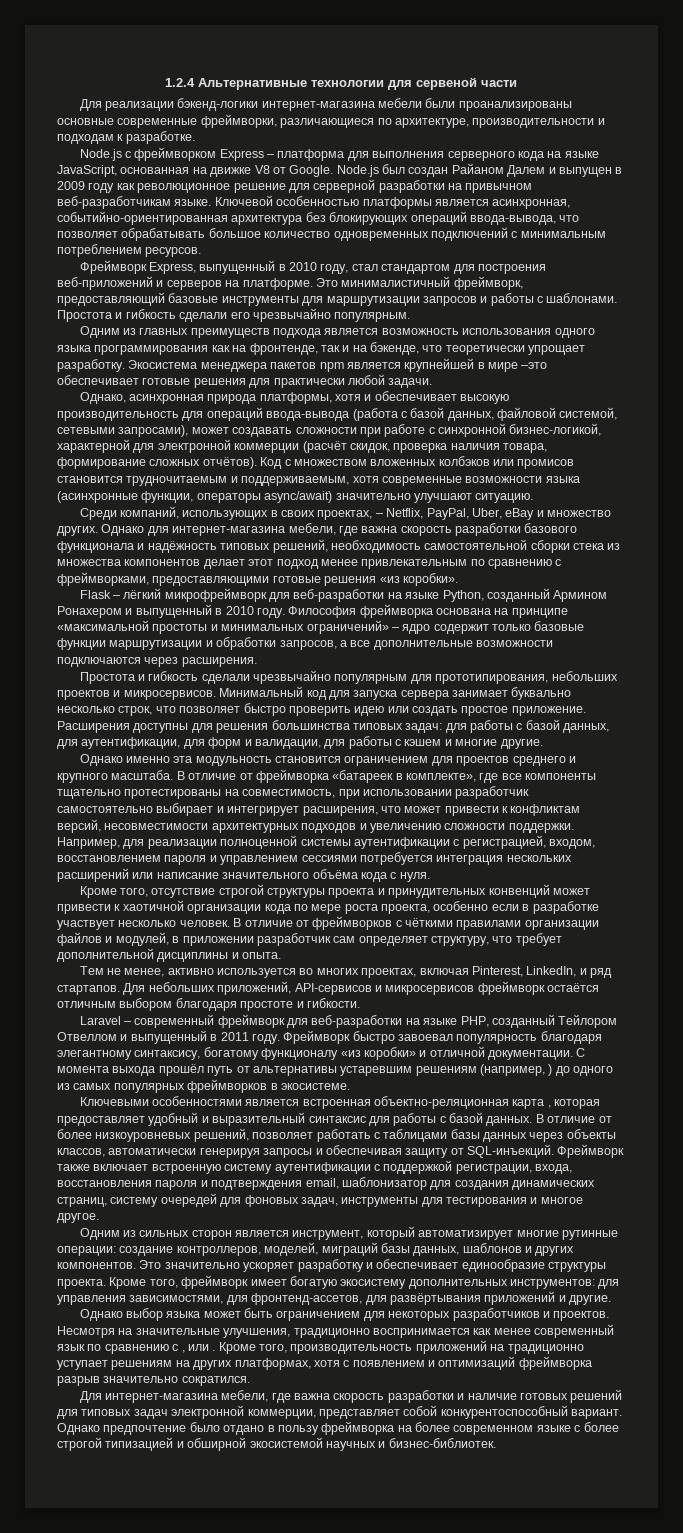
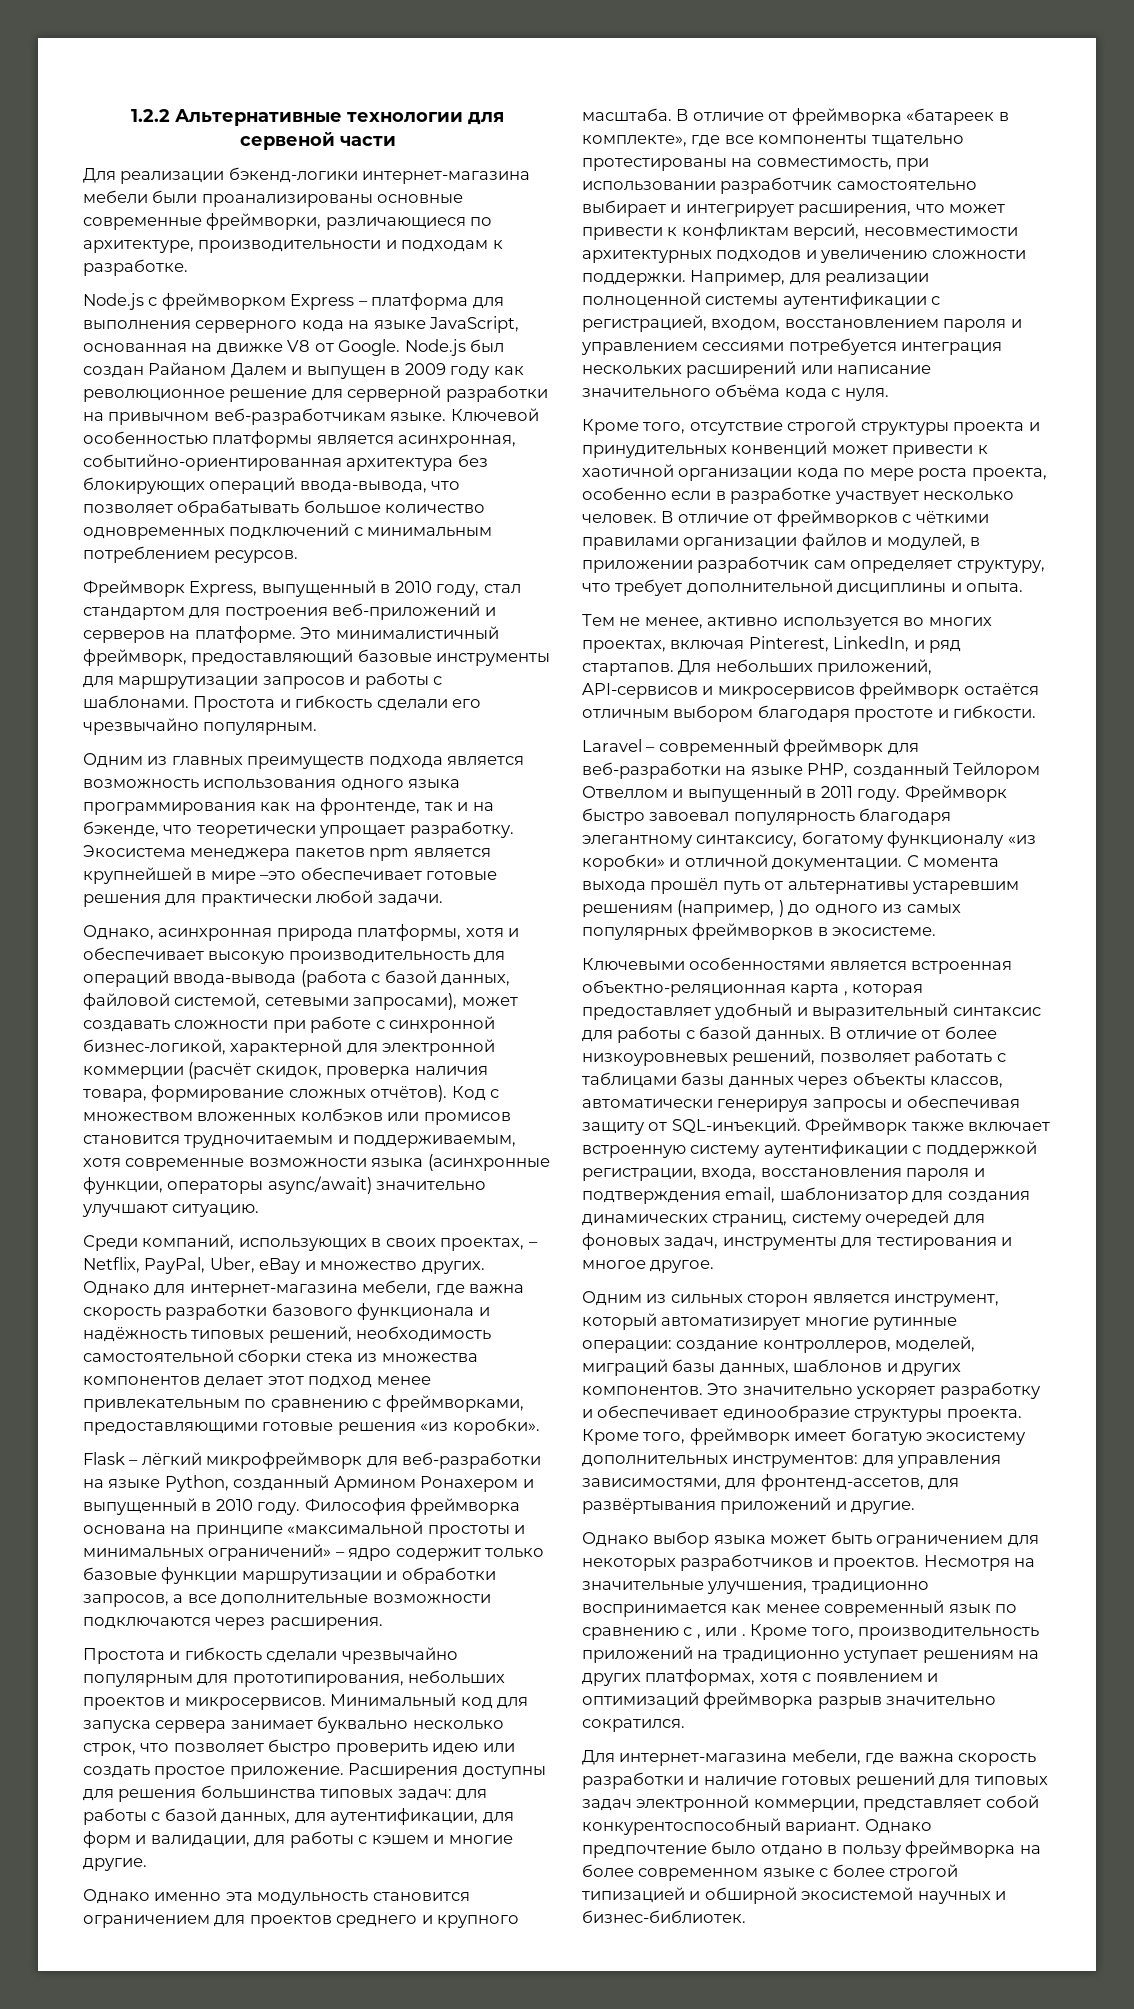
[164,78,195,87] 1.2.4 -> [131,109,170,122] 1.2.2

